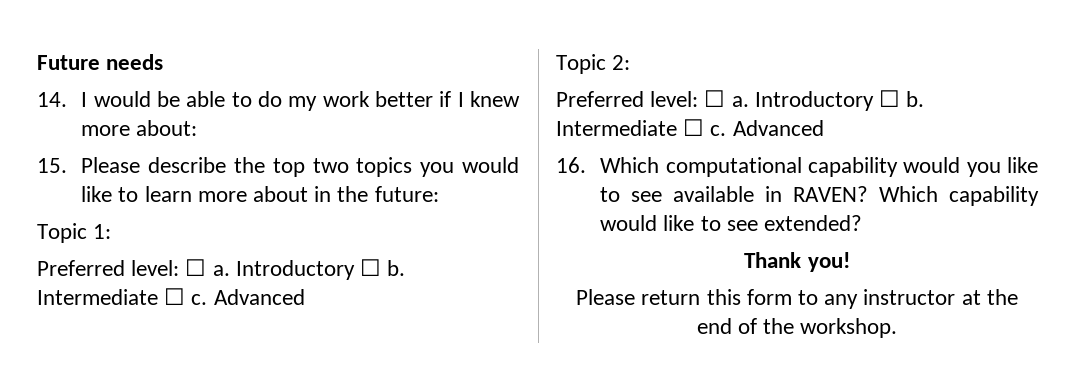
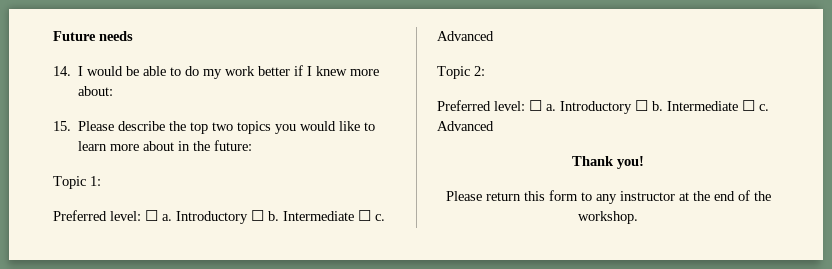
[556,157,1038,177] [600,186,1039,206] [600,215,863,231] // 16. Which computational capability would you like to see available in RAVEN? Which capability would like to see extended? -> (494, 126) none

